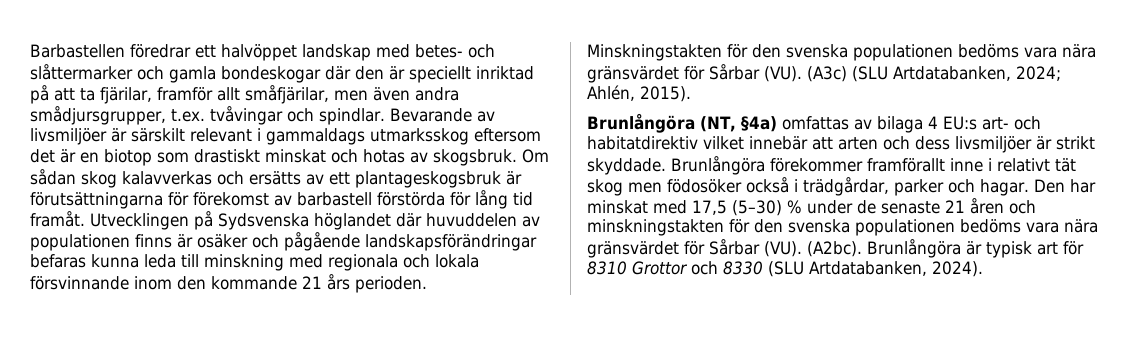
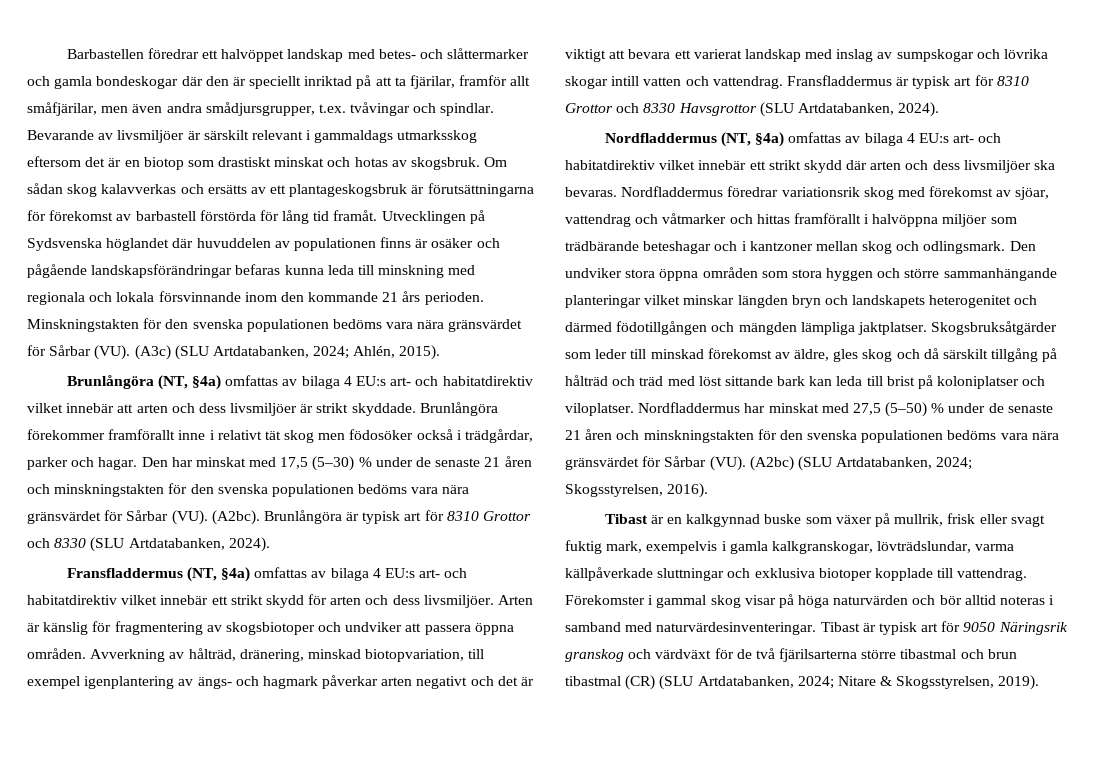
(983, 269) none -> [66,567,468,582] [27,594,534,608] [27,621,514,635] [27,648,485,662] [27,675,535,689] [565,49,1049,62] [565,75,1029,89] [565,102,940,117] [604,132,1002,147] [565,160,1056,173] [565,186,1050,200] [565,213,1017,227] [565,241,1036,254] [565,267,1057,281] [565,295,1038,308] [565,321,1058,335] [565,348,1058,362] [565,375,1046,389] [565,402,1053,417] [565,429,1059,443] [565,456,973,471] [565,483,709,498] [604,513,1045,527] [565,540,1015,554] [565,567,1028,581] [565,594,1055,608] [565,621,1068,635] [565,648,1017,662] [565,675,1040,690] // Fransfladdermus (NT, §4a) omfattas av bilaga 4 EU:s art- och habitatdirektiv vilket innebär ett strikt skydd för arten och dess livsmiljöer. Arten är känslig för fragmentering av skogsbiotoper och undviker att passera öppna områden. Avverkning av hålträd, dränering, minskad biotopvariation, till exempel igenplantering av ängs- och hagmark påverkar arten negativt och det är viktigt att bevara ett varierat landskap med inslag av sumpskogar och lövrika skogar intill vatten och vattendrag. Fransfladdermus är typisk art för 8310 Grottor och 8330 Havsgrottor (SLU Artdatabanken, 2024). // Nordfladdermus (NT, §4a) omfattas av bilaga 4 EU:s art- och habitatdirektiv vilket innebär ett strikt skydd där arten och dess livsmiljöer ska bevaras. Nordfladdermus föredrar variationsrik skog med förekomst av sjöar, vattendrag och våtmarker och hittas framförallt i halvöppna miljöer som trädbärande beteshagar och i kantzoner mellan skog och odlingsmark. Den undviker stora öppna områden som stora hyggen och större sammanhängande planteringar vilket minskar längden bryn och landskapets heterogenitet och därmed födotillgången och mängden lämpliga jaktplatser. Skogsbruksåtgärder som leder till minskad förekomst av äldre, gles skog och då särskilt tillgång på hålträd och träd med löst sittande bark kan leda till brist på koloniplatser och viloplatser. Nordfladdermus har minskat med 27,5 (5–50) % under de senaste 21 åren och minskningstakten för den svenska populationen bedöms vara nära gränsvärdet för Sårbar (VU). (A2bc) (SLU Artdatabanken, 2024; Skogsstyrelsen, 2016). // Tibast är en kalkgynnad buske som växer på mullrik, frisk eller svagt fuktig mark, exempelvis i gamla kalkgranskogar, lövträdslundar, varma källpåverkade sluttningar och exklusiva biotoper kopplade till vattendrag. Förekomster i gammal skog visar på höga naturvärden och bör alltid noteras i samband med naturvärdesinventeringar. Tibast är typisk art för 9050 Näringsrik granskog och värdväxt för de två fjärilsarterna större tibastmal och brun tibastmal (CR) (SLU Artdatabanken, 2024; Nitare & Skogsstyrelsen, 2019).

